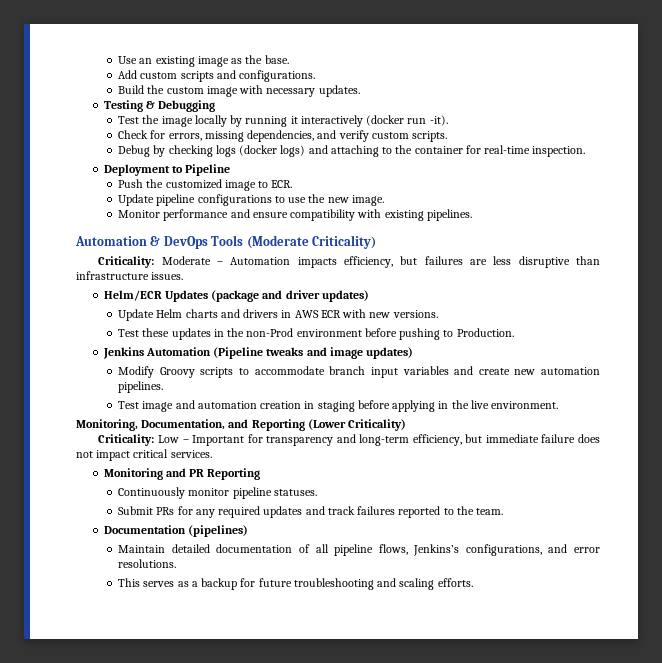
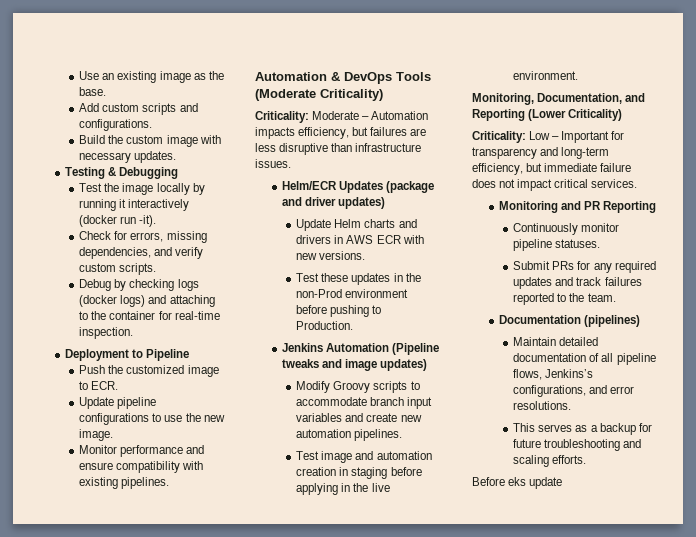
(473, 582) none -> [472,477,563,489] // Before eks update

